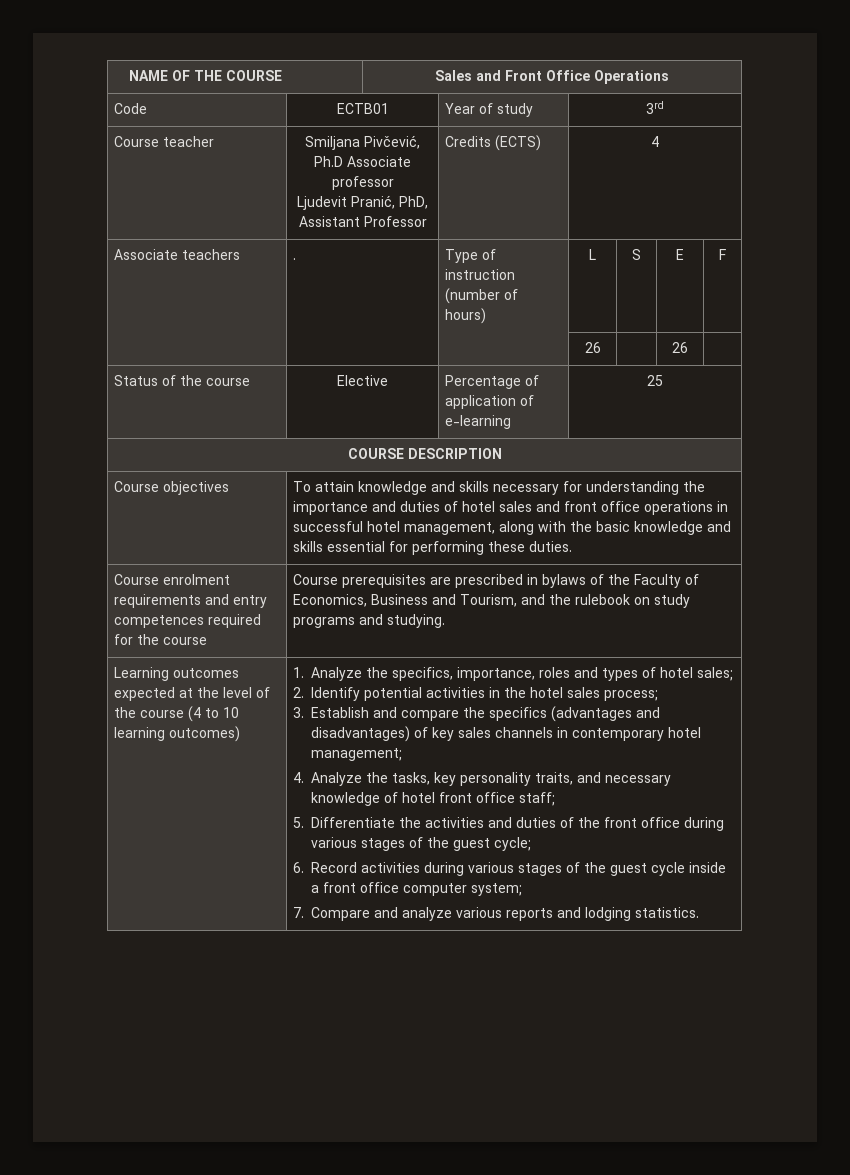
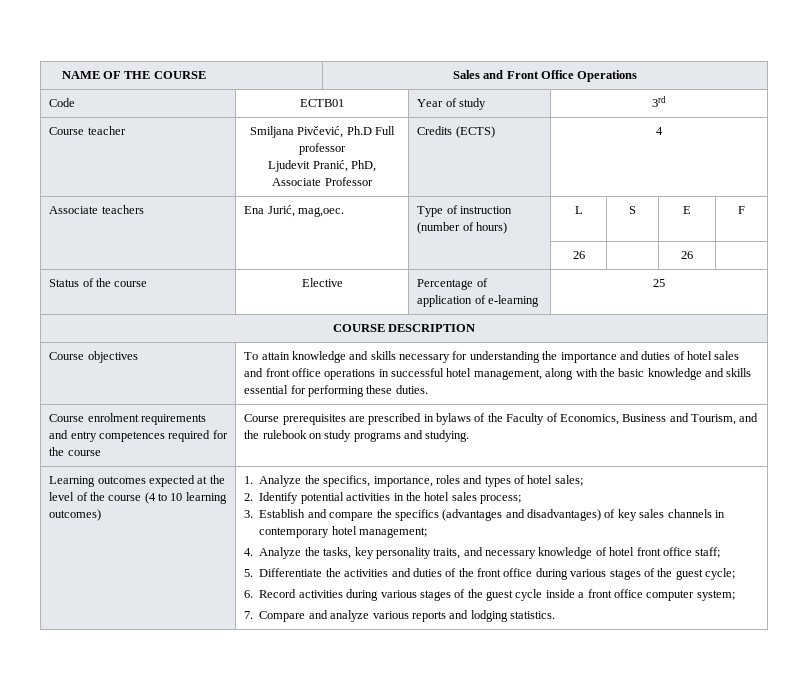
[347,156,411,167] Associate -> [375,126,396,135] Full
[298,216,360,227] Assistant -> [272,178,322,186] Associate
[292,258,296,260] . -> [244,205,344,217] Ena Jurić, mag,oec.

